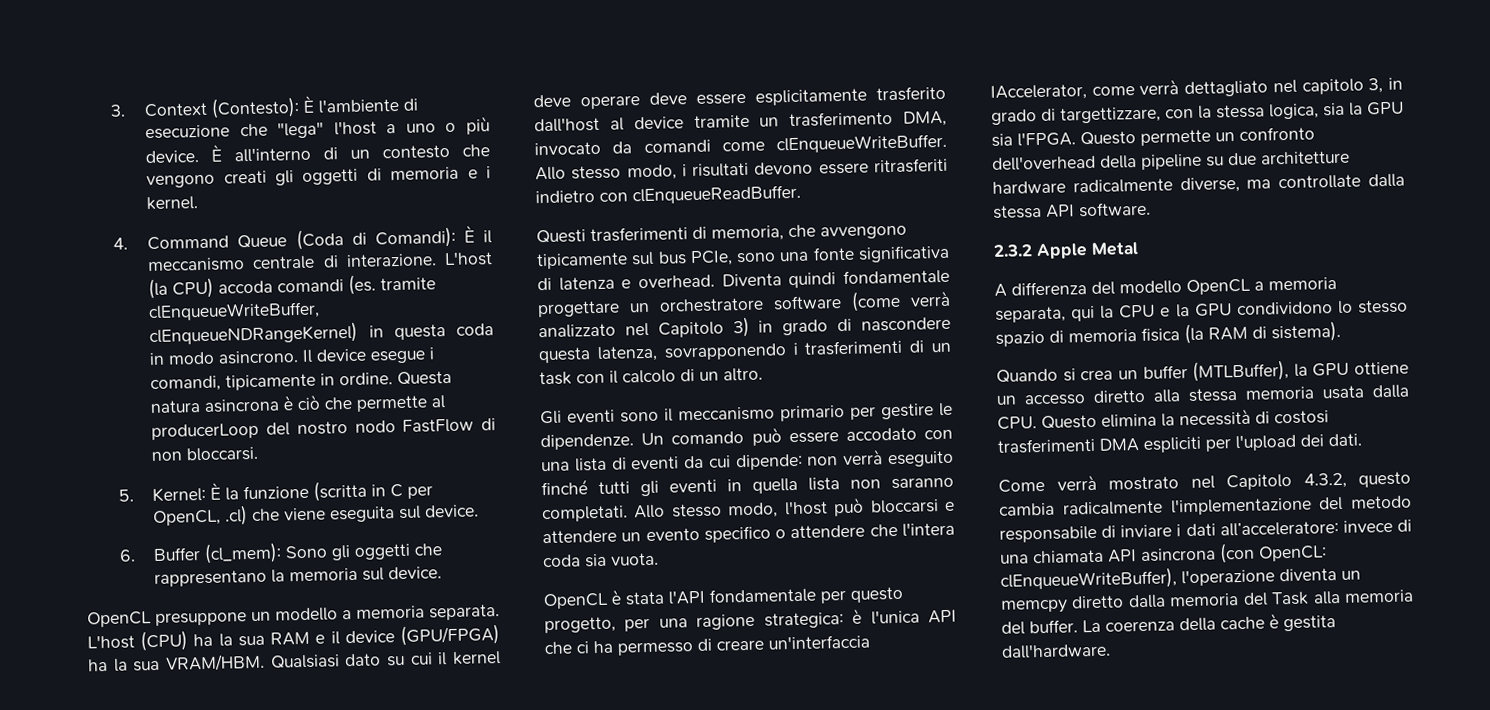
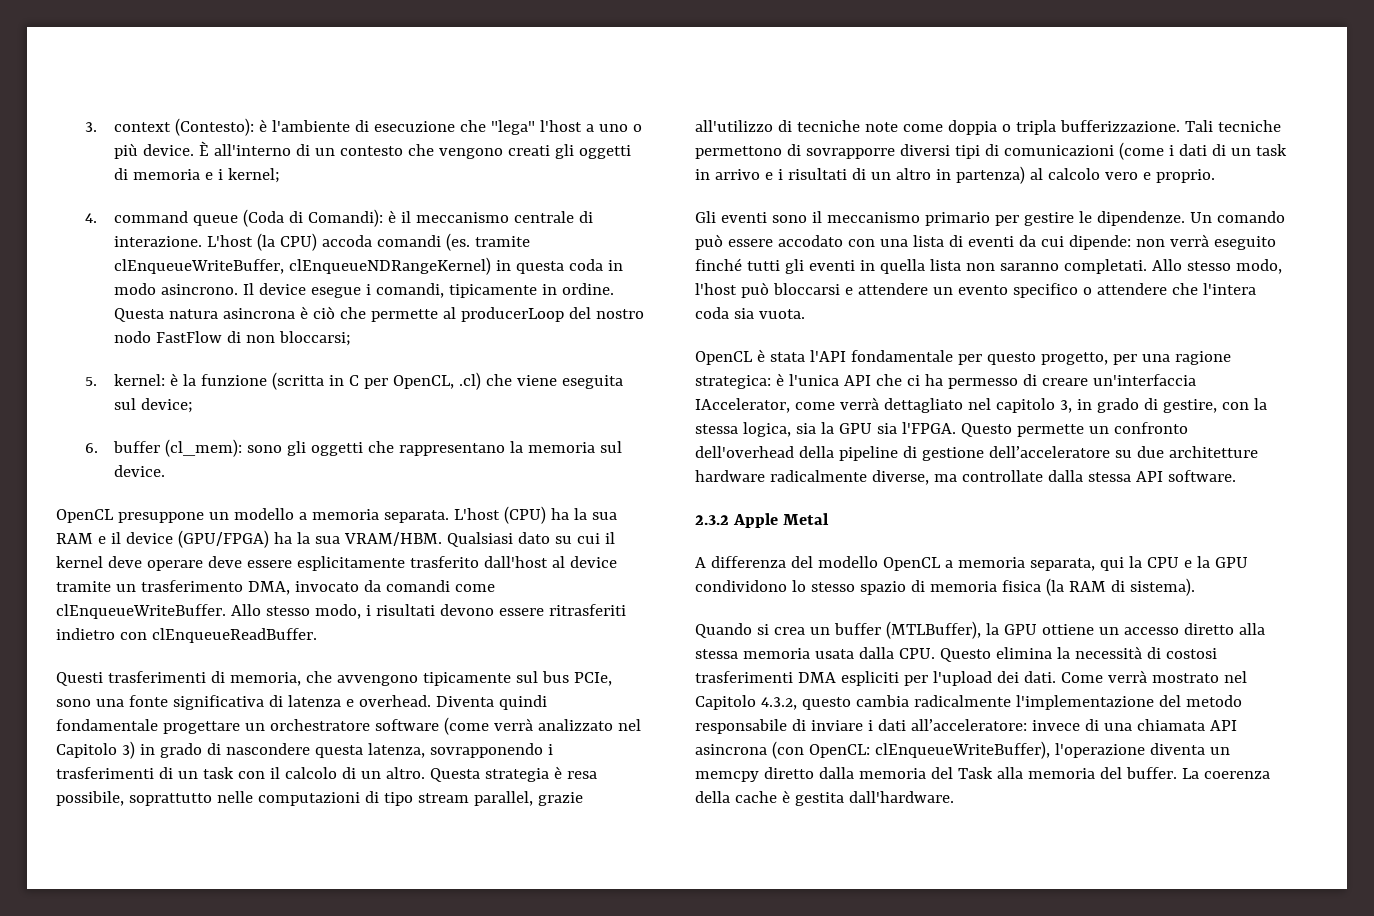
[144,95,316,119] Context (Contesto): È -> [113,118,267,136] context (Contesto): è
[146,196,199,211] kernel. -> [227,168,280,183] kernel;
[147,234,288,251] Command Queue -> [113,211,238,226] command queue
[463,225,475,243] È -> [387,210,396,223] è
[186,446,260,462] bloccarsi. -> [278,331,351,346] bloccarsi;
[152,482,222,503] Kernel: È -> [113,373,178,386] kernel: è
[424,504,480,518] device. -> [140,398,193,413] device;
[153,542,329,564] Buffer (cl_mem): Sono -> [112,439,282,457] buffer (cl_mem): sono
(763, 374) none -> [429,766,597,782] [56,791,583,806] [695,120,1281,135] [695,142,1287,160] [695,166,1215,184] Questa strategia è resa possibile, soprattutto nelle computazioni di tipo stream parallel, grazie all'utilizzo di tecniche note come doppia o tripla bufferizzazione. Tali tecniche permettono di sovrapporre diversi tipi di comunicazioni (come i dati di un task in arrivo e i risultati di un altro in partenza) al calcolo vero e proprio.
[1060,106,1161,124] targettizzare, -> [1162,399,1217,413] gestire,
(1202, 161) none -> [902,446,1110,461] di gestione dell’acceleratore
(1362, 440) // -> (1056, 677) none

